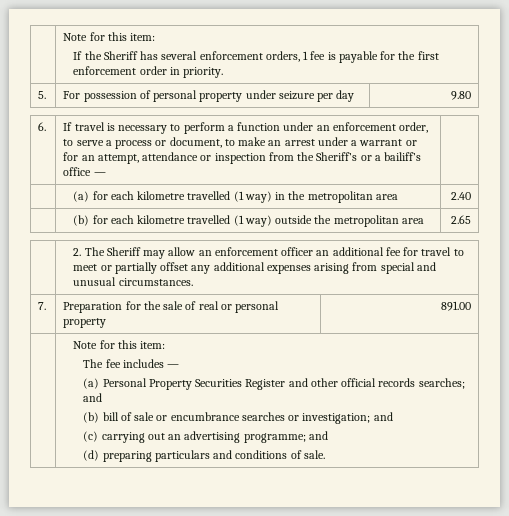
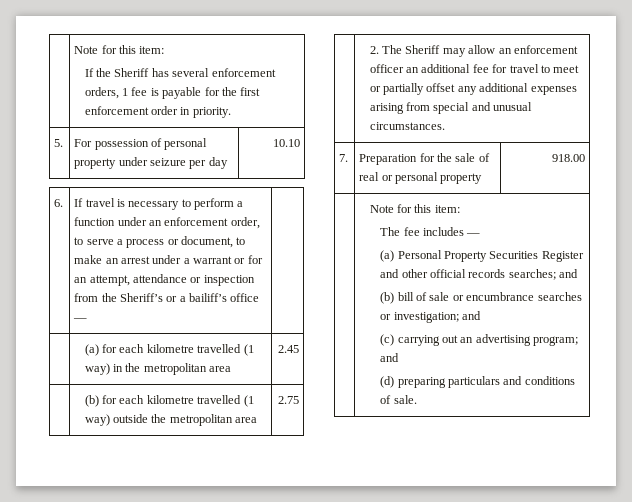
[450,91,471,100] 9.80 -> [272,139,300,147] 10.10
[450,192,471,200] 2.40 -> [277,345,299,353] 2.45
[450,215,471,224] 2.65 -> [277,396,299,404] 2.75
[440,301,471,311] 891.00 -> [551,154,585,162] 918.00
[243,433,306,443] programme; -> [533,336,579,346] program;

